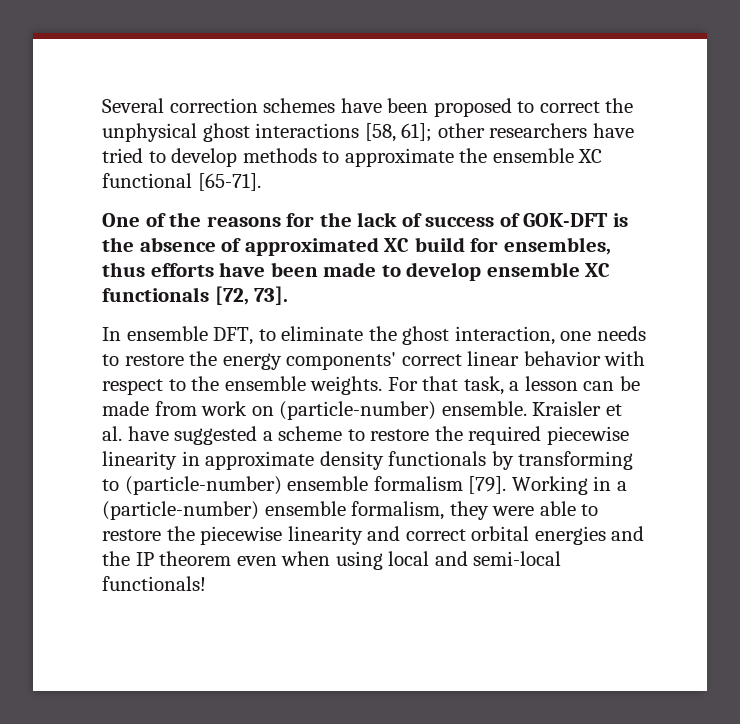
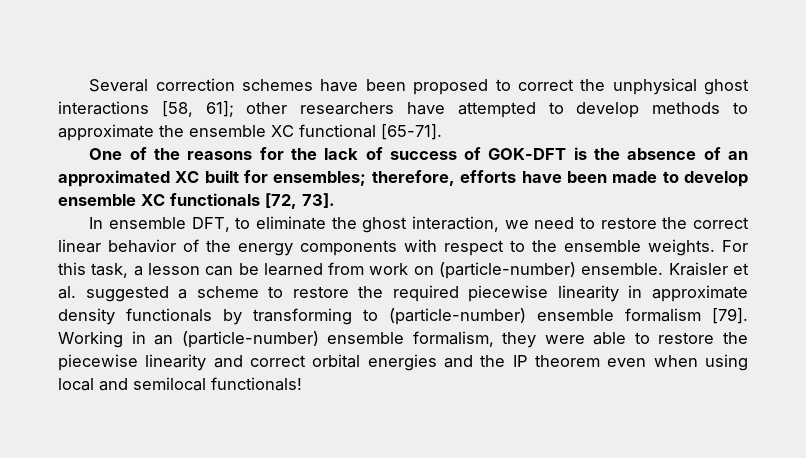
[102,148,143,163] tried -> [457,102,536,118] attempted
(242, 245) none -> [728,151,749,160] an
[414,237,611,255] [102,262,145,277] build for ensembles, thus -> [204,170,455,186] built for ensembles; therefore,
[560,326,646,341] [102,351,397,370] one needs to restore the energy components' -> [504,217,688,229] we need to restore the
(601, 358) none -> [183,239,397,256] of the energy components
[422,376,459,391] that -> [58,262,86,275] this
[102,401,149,416] made -> [263,263,323,276] learned
[127,426,169,441] have -> (76, 292) none
[616,481,627,491] a -> [154,335,174,345] an
[473,551,562,566] semi-local -> [133,377,206,391] semilocal

